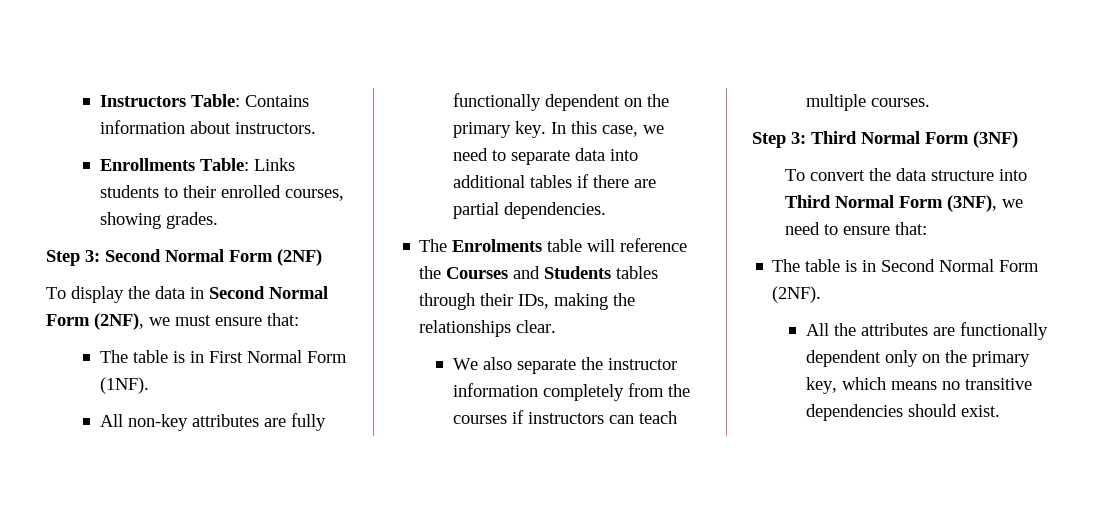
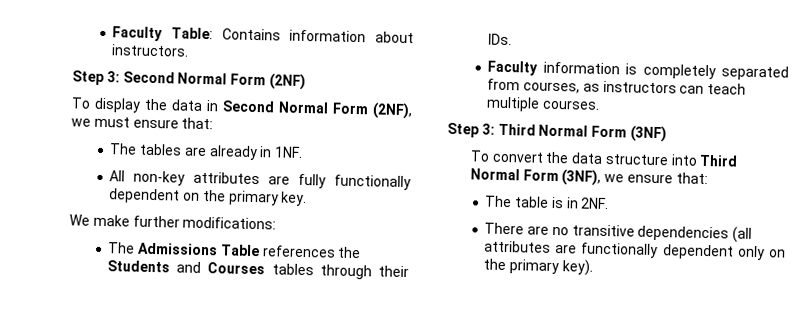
[99,95,186,107] Instructors -> [112,26,164,42] Faculty
[99,158,295,171] [99,185,344,201] [99,212,218,229] // Enrollments Table: Links students to their enrolled courses, showing grades. -> (190, 50) none
[132,350,347,363] [99,377,149,394] table is in First Normal Form (1NF). -> [138,143,304,161] tables are already in 1NF.
[550,121,664,137] [452,148,638,165] [452,174,656,188] [452,202,606,219] [419,238,688,252] [419,266,659,279] [419,293,636,310] [419,320,557,337] [452,357,677,374] [452,383,690,401] [452,410,524,424] In this case, we need to separate data into additional tables if there are partial dependencies. // The Enrolments table will reference the Courses and Students tables through their IDs, making the relationships clear. // We also separate the instructor information completely from the courses if -> [69,214,277,230] [107,242,362,259] [107,260,409,280] [488,33,513,46] [487,60,789,81] [487,78,600,94] // We make further modifications: // The Admissions Table references the Students and Courses tables through their IDs. // Faculty information is completely separated from courses, as
[785,222,928,235] [772,259,1040,272] [772,286,822,303] [805,323,856,336] need to ensure that: // The table is in Second Normal Form (2NF). // All the -> [626,172,708,185] [484,195,610,210] [484,222,753,243] ensure that: // The table is in 2NF. // There are no transitive dependencies (all
[805,377,1032,394] [805,404,1000,421] key, which means no transitive dependencies should exist. -> [561,259,593,276] key).

